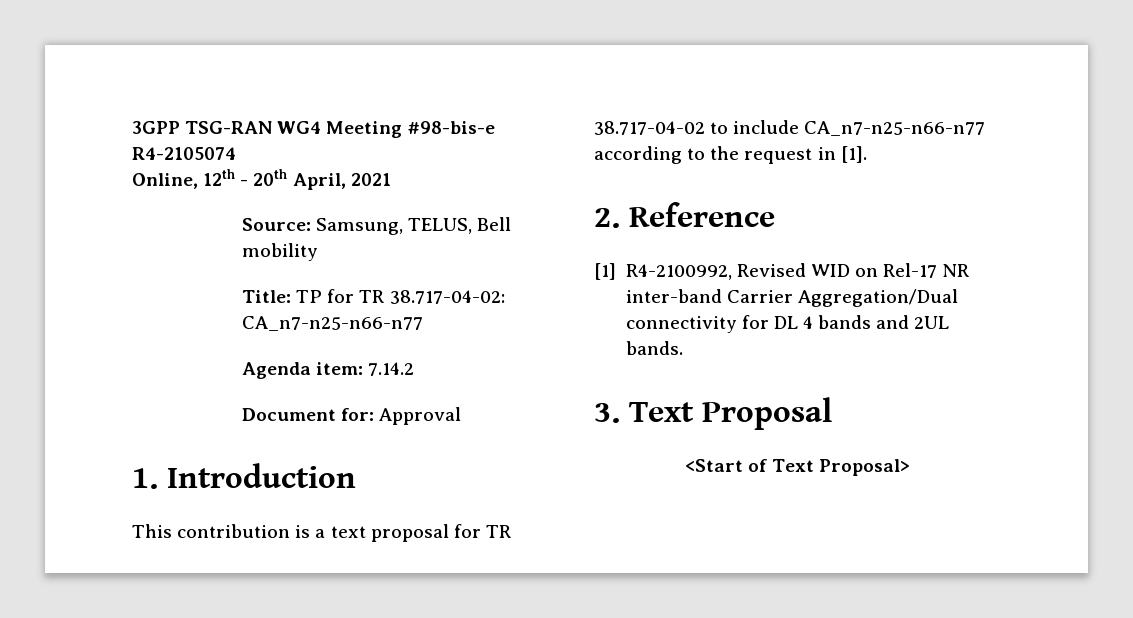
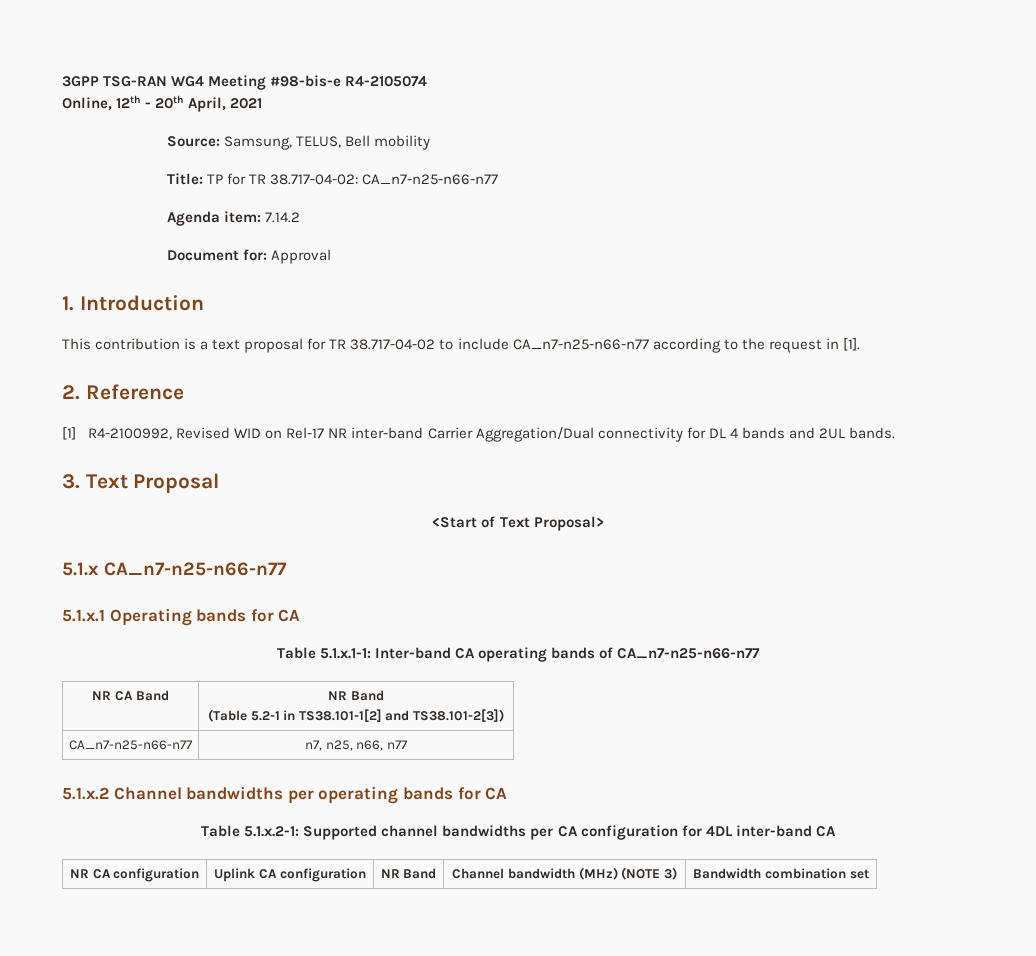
(910, 467) none -> [62,562,288,576] [62,608,301,626] [276,647,761,662] [92,690,169,701] [328,690,384,701] [207,709,505,722] [69,740,193,750] [305,740,408,751] [62,786,508,804] [201,825,836,840] [69,868,200,882] [214,868,366,882] [380,868,437,879] [452,867,677,880] [693,868,869,879] // 5.1.x CA_n7-n25-n66-n77 // 5.1.x.1 Operating bands for CA // Table 5.1.x.1-1: Inter-band CA operating bands of CA_n7-n25-n66-n77 // NR CA Band | NR Band // (Table 5.2-1 in TS38.101-1[2] and TS38.101-2[3]) // CA_n7-n25-n66-n77 | n7, n25, n66, n77 // 5.1.x.2 Channel bandwidths per operating bands for CA // Table 5.1.x.2-1: Supported channel bandwidths per CA configuration for 4DL inter-band CA // NR CA configuration | Uplink CA configuration | NR Band | Channel bandwidth (MHz) (NOTE 3) | Bandwidth combination set

